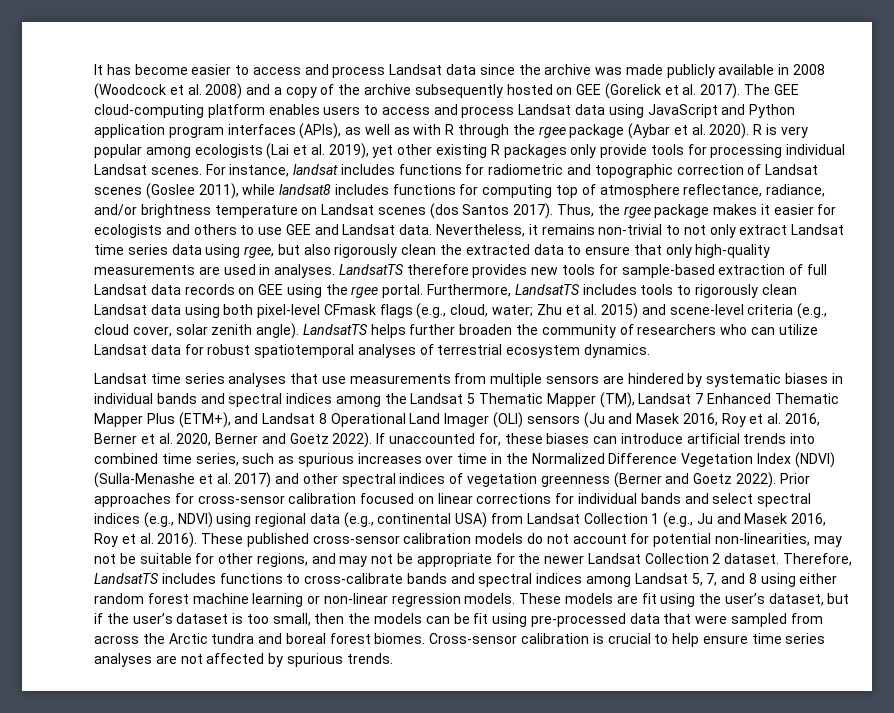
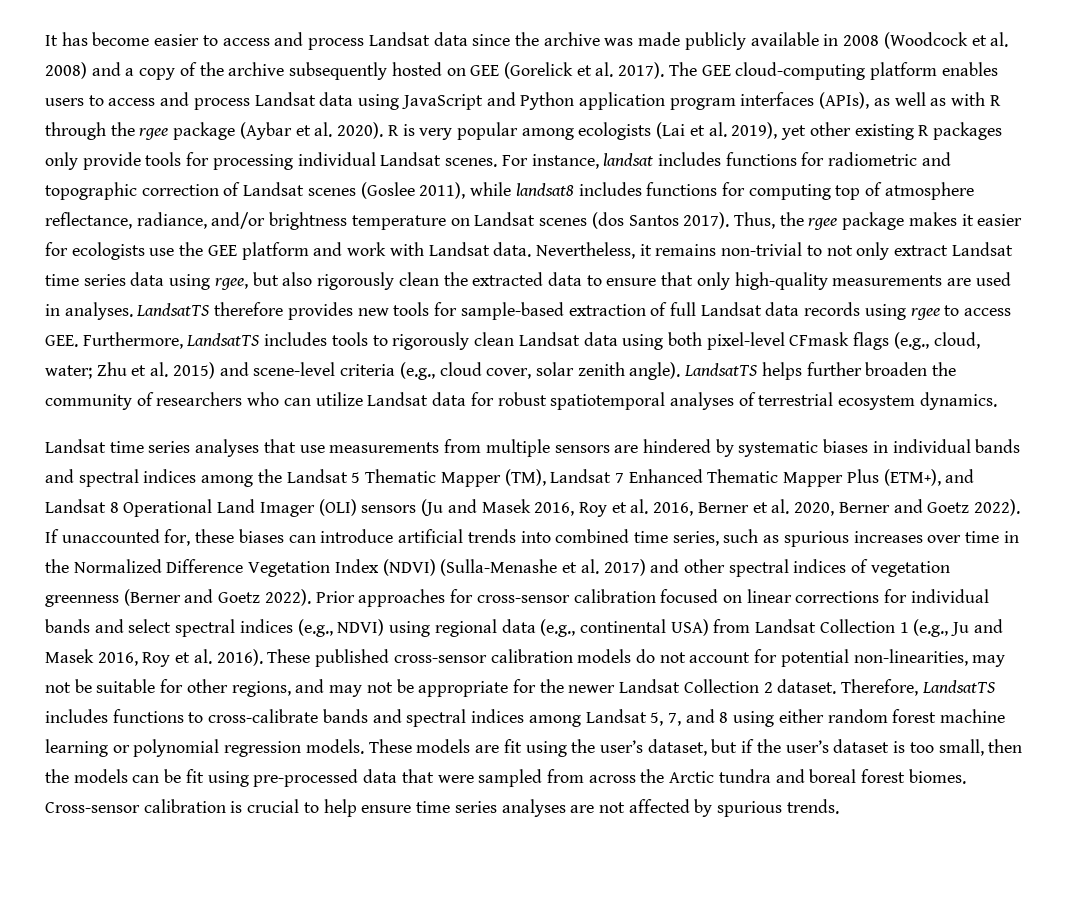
[165,224,339,235] and others to use GEE and -> [149,242,424,260] use the GEE platform and work with
[238,284,424,298] on GEE using the rgee portal. -> [864,304,1012,320] [45,335,78,347] using rgee to access GEE.
[323,593,388,604] non-linear -> [133,739,220,757] polynomial

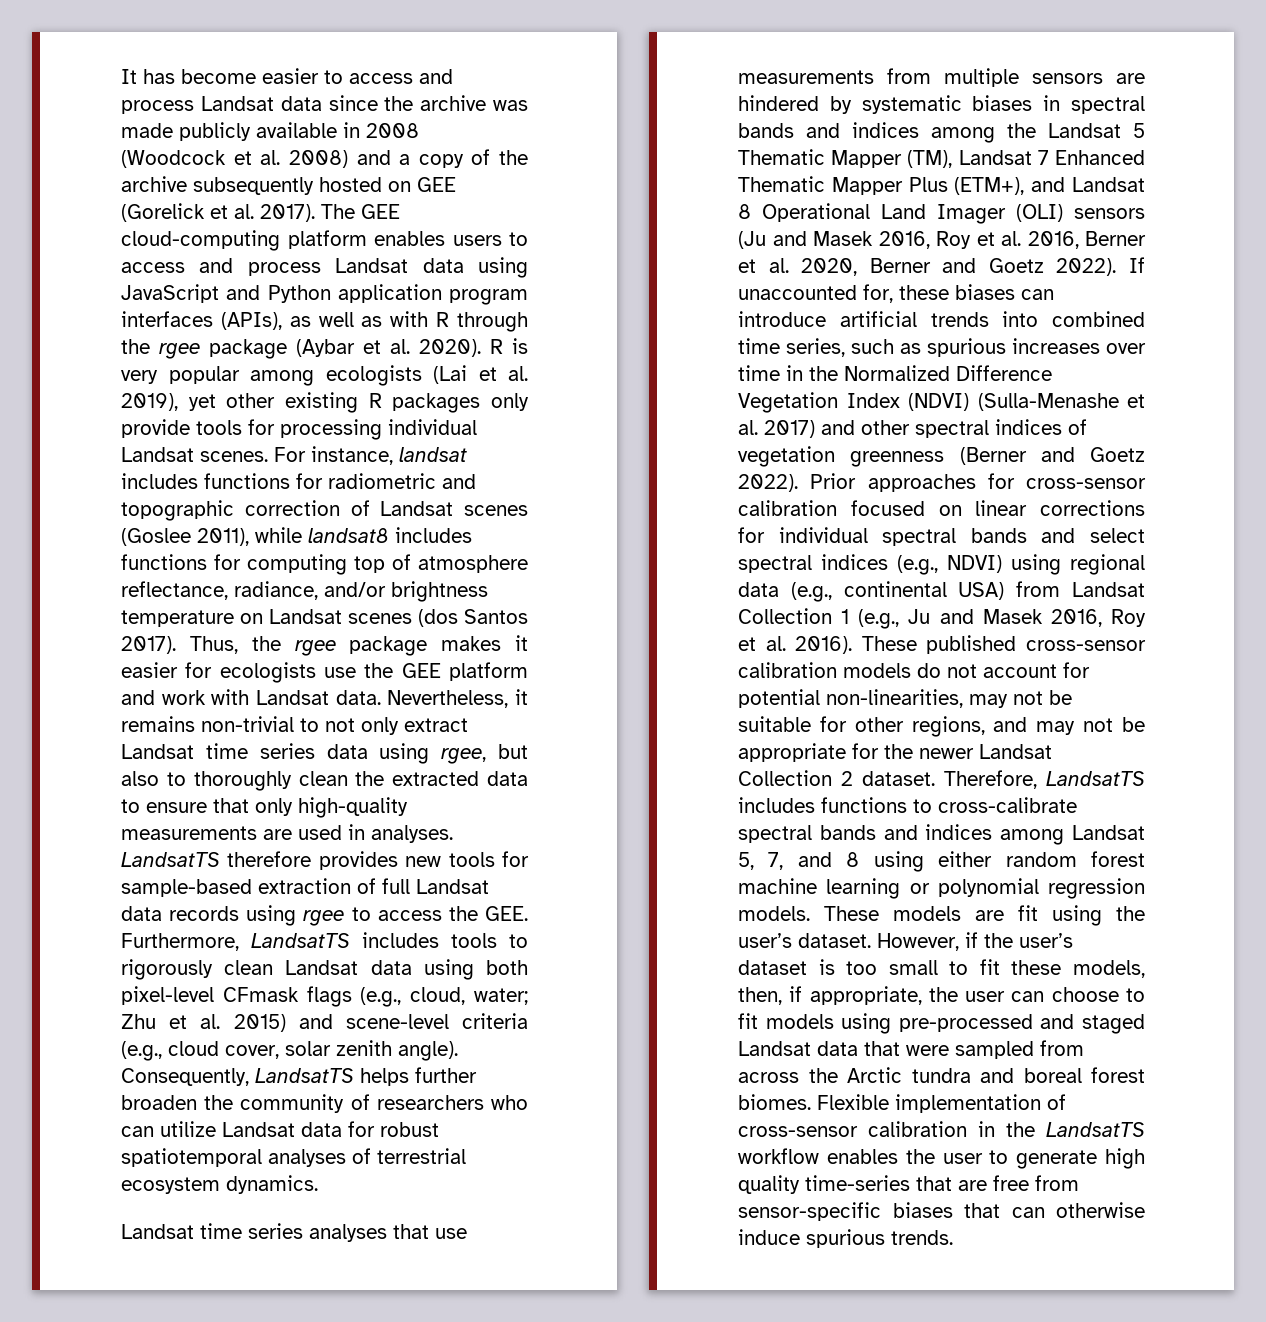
[317,272,395,290] rigorously -> [166,771,292,791] to thoroughly
(1012, 312) none -> [448,906,478,921] the
(681, 371) none -> [121,1068,249,1086] Consequently,
[892,439,1021,453] [45,469,139,487] individual bands and spectral -> [1071,96,1145,114] [738,123,840,138] spectral bands and
(989, 596) none -> [882,528,957,546] spectral
[322,709,467,727] bands and spectral -> [738,825,918,843] spectral bands and
[647,739,738,756] dataset, but -> [798,933,959,951] dataset. However,
[938,739,1023,756] [45,769,359,787] small, then the models can be fit using pre-processed -> [888,959,1145,978] [738,986,1145,1005] [738,1013,1145,1034] [738,1041,811,1056] small to fit these models, then, if appropriate, the user can choose to fit models using pre-processed and staged Landsat
[45,799,713,817] Cross-sensor calibration is crucial to help ensure time series analyses are not affected by -> [817,1094,1066,1113] [738,1121,1145,1137] [738,1148,1145,1169] [738,1175,1079,1194] [738,1202,1145,1221] [738,1229,800,1245] Flexible implementation of cross-sensor calibration in the LandsatTS workflow enables the user to generate high quality time-series that are free from sensor-specific biases that can otherwise induce

